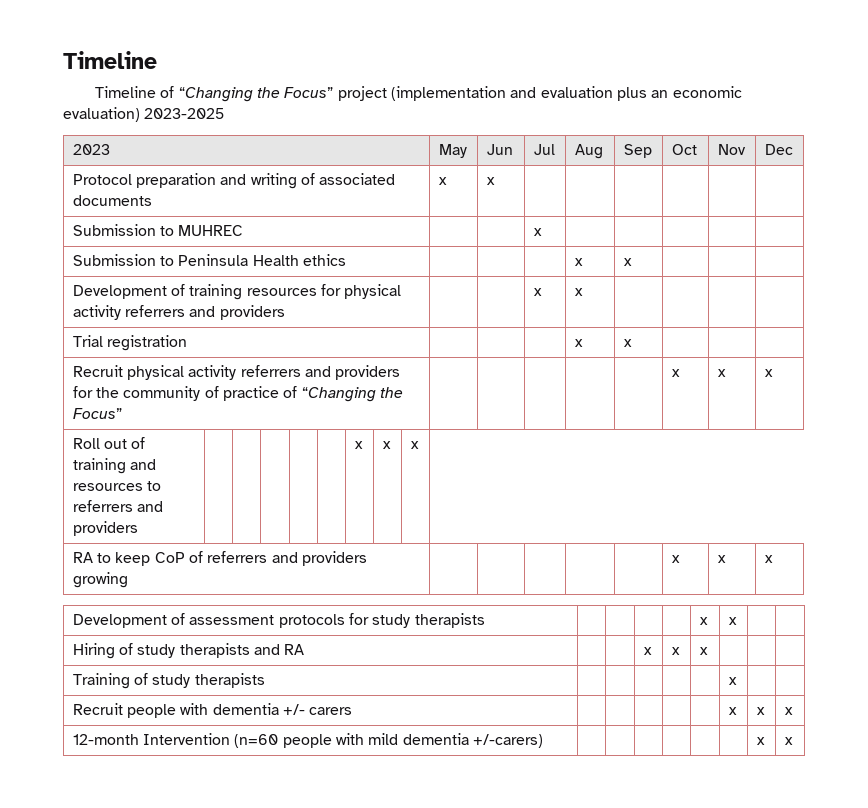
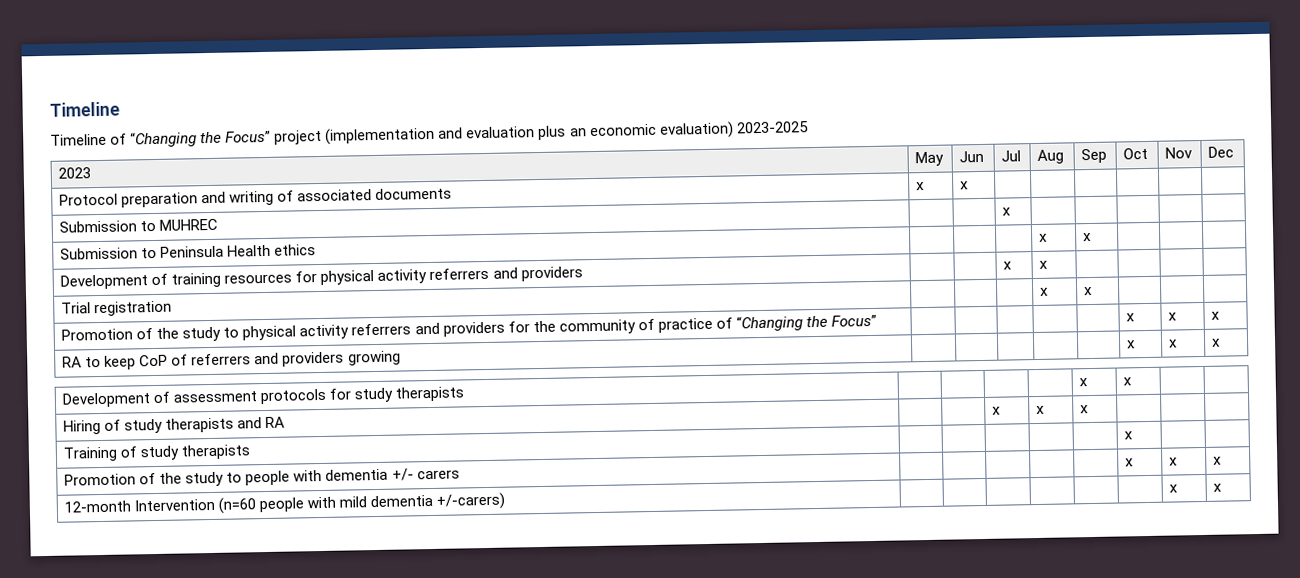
[72,365,123,377] Recruit -> [61,326,240,342] Promotion of the study to
[72,437,146,449] [72,458,157,474] [72,481,162,491] [72,500,164,512] [72,521,138,536] [354,441,363,449] [382,441,391,449] [410,441,419,449] // Roll out of training and resources to referrers and providers | | | | | | x | x | x -> (1221, 315) none
[72,703,123,715] Recruit -> [64,471,243,487] Promotion of the study to

